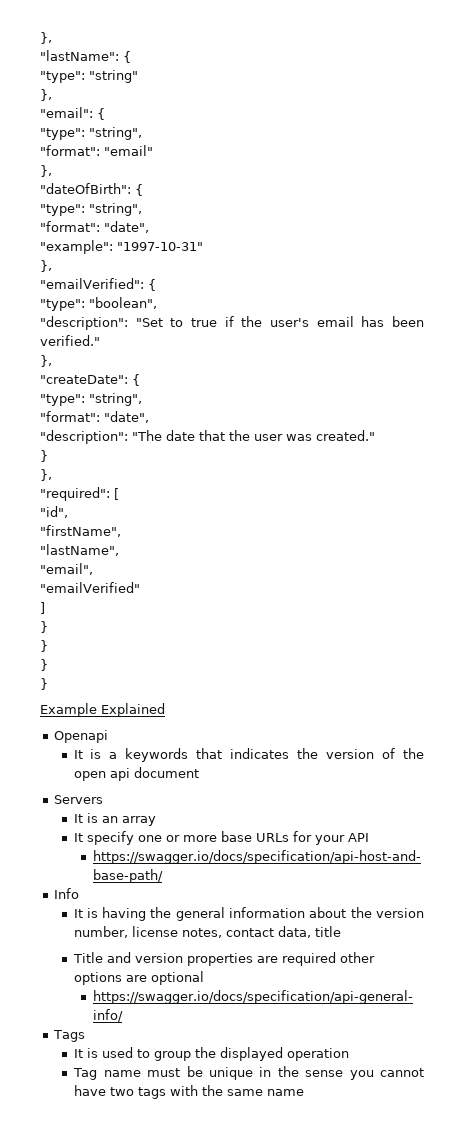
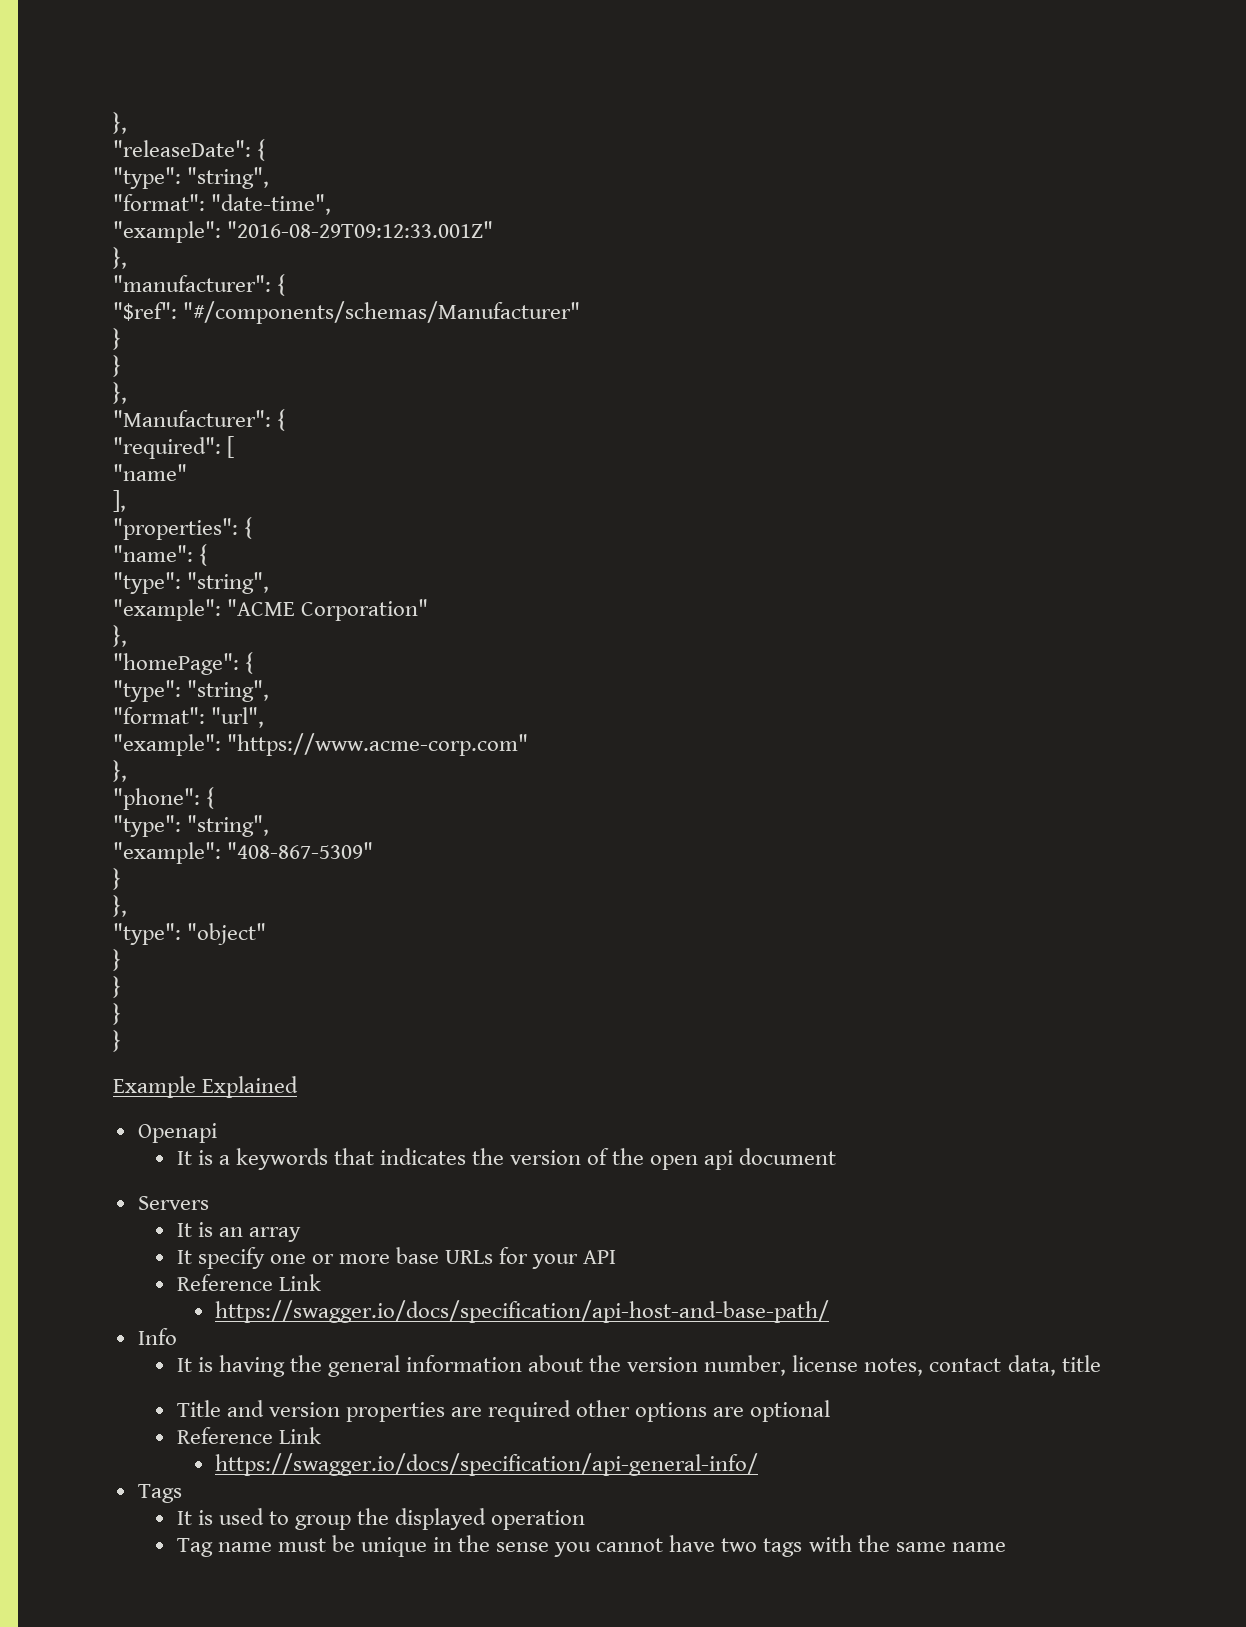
[40,32,52,44] [40,50,131,63] [40,70,138,83] [40,89,52,101] [40,107,105,120] [40,127,142,140] [40,145,153,156] [40,165,52,177] [40,183,143,196] [40,203,142,216] [40,221,149,233] [40,240,203,254] [40,260,52,272] [40,278,156,291] [40,297,157,311] [40,316,425,330] [40,335,100,346] [40,355,52,367] [40,374,140,386] [40,393,142,406] [40,411,149,423] [40,430,375,444] [40,450,48,462] [40,469,52,481] [40,487,119,501] [40,506,68,518] [40,525,121,537] [40,544,119,556] [40,563,93,575] [40,582,140,593] [40,602,45,614] }, // "lastName": { // "type": "string" // }, // "email": { // "type": "string", // "format": "email" // }, // "dateOfBirth": { // "type": "string", // "format": "date", // "example": "1997-10-31" // }, // "emailVerified": { // "type": "boolean", // "description": "Set to true if the user's email has been verified." // }, // "createDate": { // "type": "string", // "format": "date", // "description": "The date that the user was created." // } // }, // "required": [ // "id", // "firstName", // "lastName", // "email", // "emailVerified" // ] -> [113,112,127,134] [113,139,266,161] [113,167,270,189] [113,194,332,215] [113,221,494,243] [113,247,127,269] [113,274,286,296] [113,301,581,324] [113,328,121,350] [113,355,121,377] [113,382,127,404] [113,409,286,431] [113,436,235,459] [113,464,187,481] [113,490,126,512] [113,517,253,540] [113,544,208,566] [113,572,270,594] [113,599,429,621] [113,625,127,647] [113,652,254,675] [113,680,270,702] [113,707,265,728] [113,733,529,756] [113,760,127,782] [113,787,215,810] [113,815,270,837] [113,842,374,864] [113,868,121,890] [113,895,127,917] [113,923,267,945] }, // "releaseDate": { // "type": "string", // "format": "date-time", // "example": "2016-08-29T09:12:33.001Z" // }, // "manufacturer": { // "$ref": "#/components/schemas/Manufacturer" // } // } // }, // "Manufacturer": { // "required": [ // "name" // ], // "properties": { // "name": { // "type": "string", // "example": "ACME Corporation" // }, // "homePage": { // "type": "string", // "format": "url", // "example": "https://www.acme-corp.com" // }, // "phone": { // "type": "string", // "example": "408-867-5309" // } // }, // "type": "object"
(369, 837) none -> [176,1274,321,1291] // Reference Link
(204, 978) none -> [176,1427,321,1444] // Reference Link

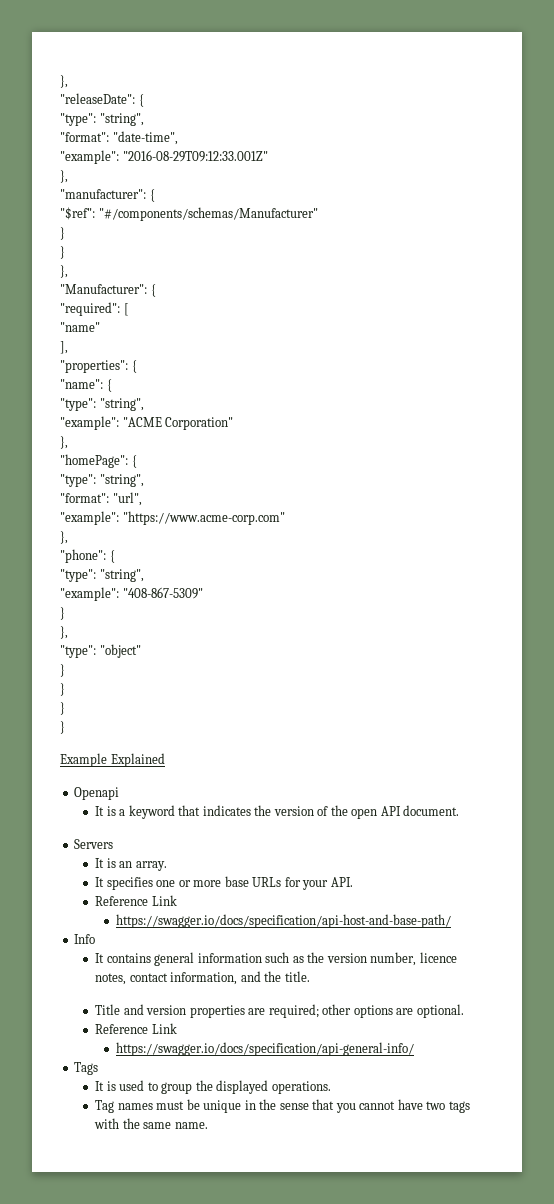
[235,1148,328,1170] keywords -> [128,805,175,819] keyword
[704,1148,837,1170] api document -> [380,805,460,816] API document.
[248,1227,301,1242] [176,1247,265,1269] array // It specify -> [135,861,167,871] [95,877,153,890] array. // It specifies
[583,1250,617,1264] API -> [330,877,353,887] API.
[197,1355,584,1377] is having the general information about -> [106,952,304,966] contains general information such as
[792,1355,859,1372] license -> [419,952,457,963] licence
[1007,1355,1101,1376] data, title -> [170,971,310,985] information, and the title.
[487,1400,571,1422] required -> [268,1004,319,1018] required;
[750,1400,831,1422] optional -> [416,1004,464,1018] optional.
[491,1510,586,1530] operation -> [271,1081,331,1094] operations.
[217,1542,272,1552] name -> [117,1103,153,1110] names
(550, 1547) none -> [312,1099,335,1110] that
[951,1542,1006,1552] name -> [174,1122,208,1129] name.

